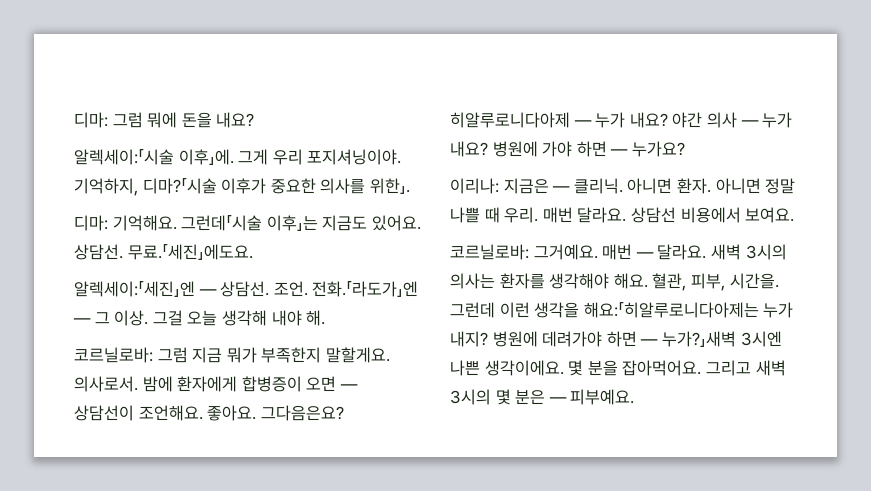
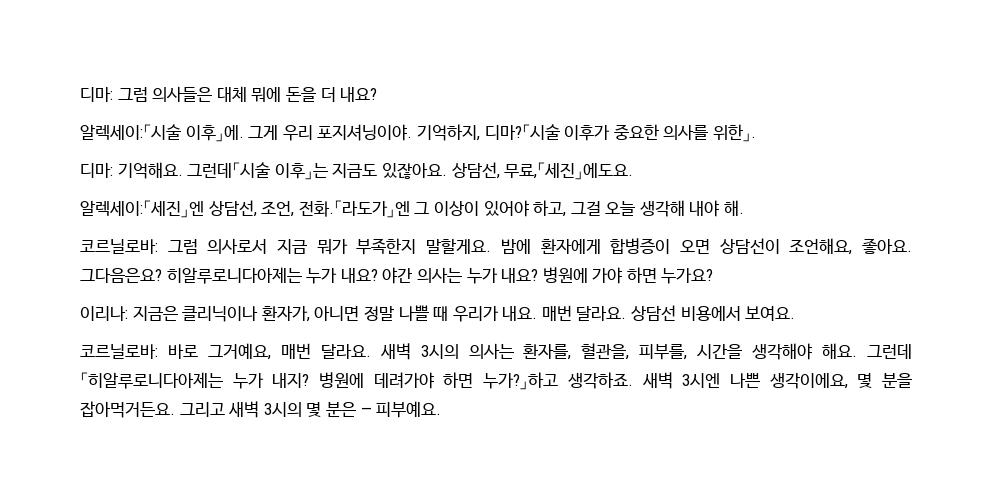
(143, 120) none -> [152,86,247,102] 의사들은 대체
(212, 120) none -> [320,87,336,102] 더
[371,215,421,231] [74,244,162,260] 있어요. 상담선. 무료. -> [381,162,538,179] 있잖아요. 상담선, 무료,
[198,281,308,297] — 상담선. 조언. -> [208,200,295,217] 상담선, 조언,
[73,310,149,326] — 그 이상. -> [414,200,567,217] 그 이상이 있어야 하고,
(188, 355) none -> [207,238,268,254] 의사로서
[74,376,138,392] 의사로서. -> (492, 246) none
[339,384,358,390] [74,405,344,421] [450,112,592,128] — 상담선이 조언해요. 좋아요. 그다음은요? 히알루로니다아제 — -> [719,238,913,255] [80,267,302,284] 상담선이 조언해요, 좋아요. 그다음은요? 히알루로니다아제는
[706,112,759,128] 의사 — -> [416,267,462,283] 의사는
[610,149,629,155] — -> (657, 275) none
[552,178,711,194] — 클리닉. 아니면 환자. -> [182,306,310,322] 클리닉이나 환자가,
[504,207,539,223] 우리. -> [452,306,538,322] 우리가 내요.
[533,244,654,260] 그거예요. 매번 — -> [167,343,311,360] 바로 그거예요, 매번
[499,273,779,291] [450,302,618,318] 환자를 생각해야 해요. 혈관, 피부, 시간을. 그런데 이런 생각을 해요: -> [523,343,913,360] 환자를, 혈관을, 피부를, 시간을 생각해야 해요. 그런데
[640,331,706,347] — 누가?」 -> [483,372,633,390] 누가?」하고 생각하죠.
[484,360,564,376] 생각이에요. -> [769,373,848,389] 생각이에요,
[622,360,702,376] 잡아먹어요. -> [80,401,175,418] 잡아먹거든요.

